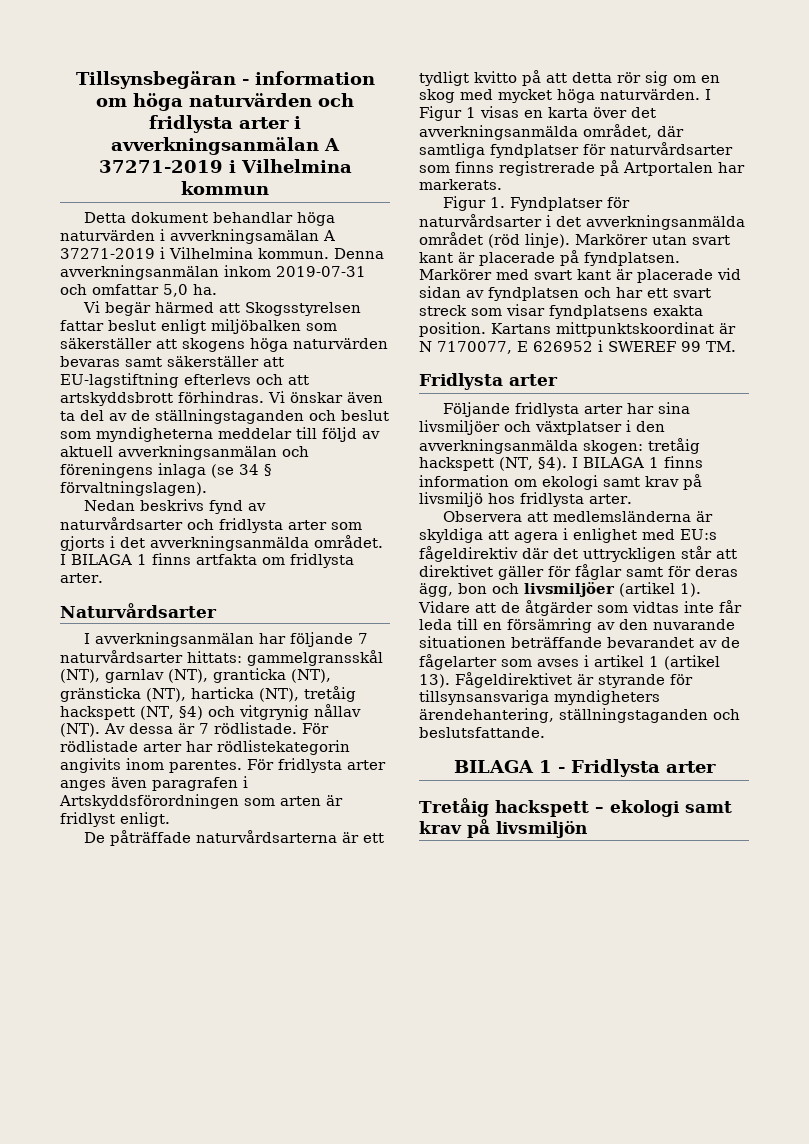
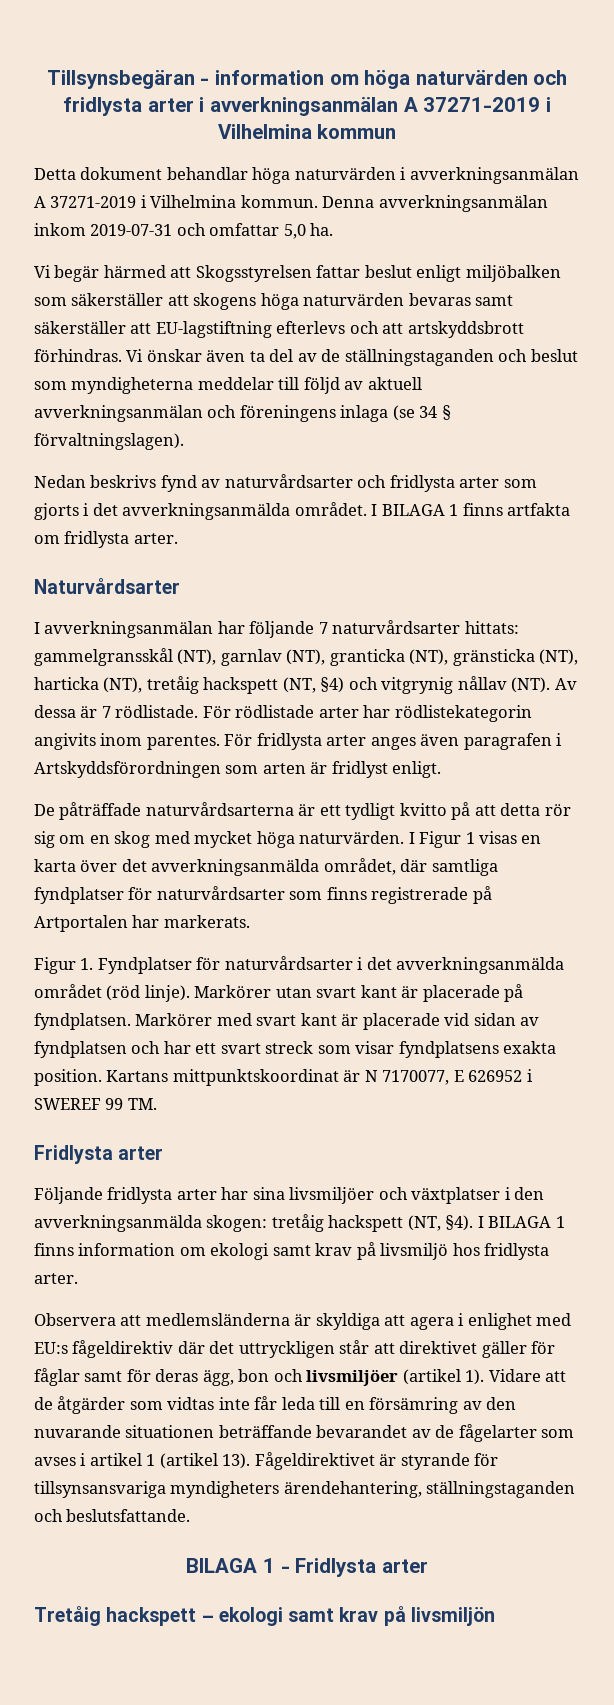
[170,229,319,244] avverkningsamälan -> [409,167,579,184] avverkningsanmälan

